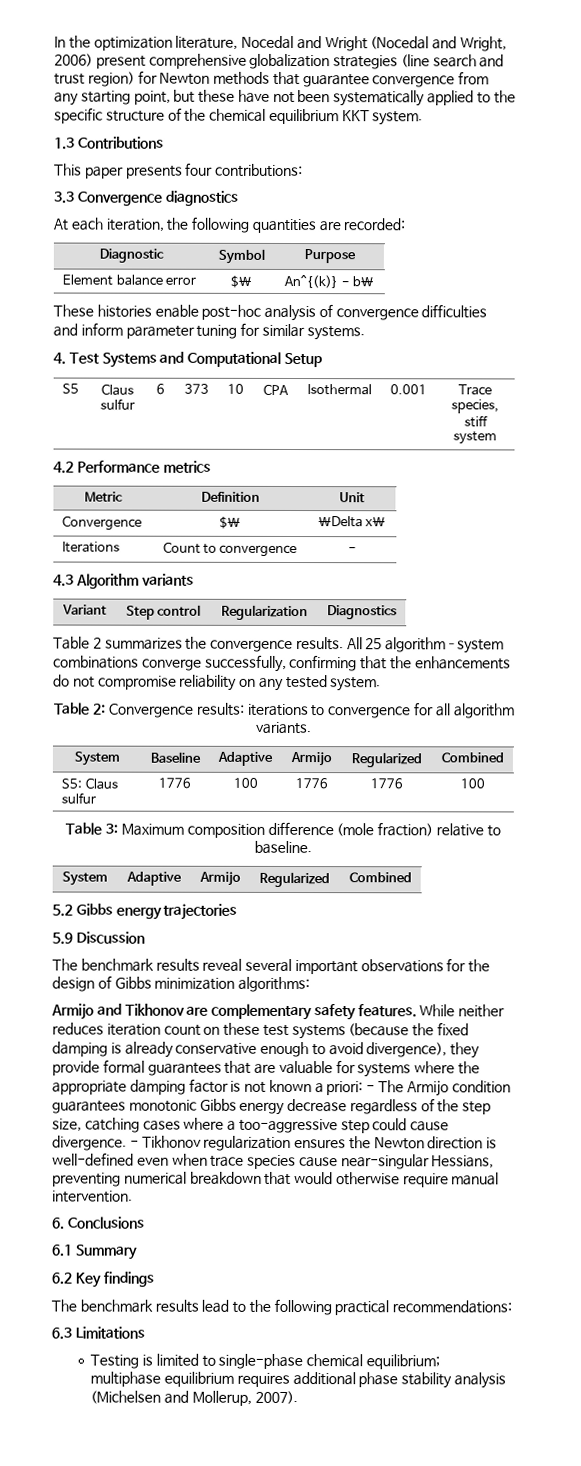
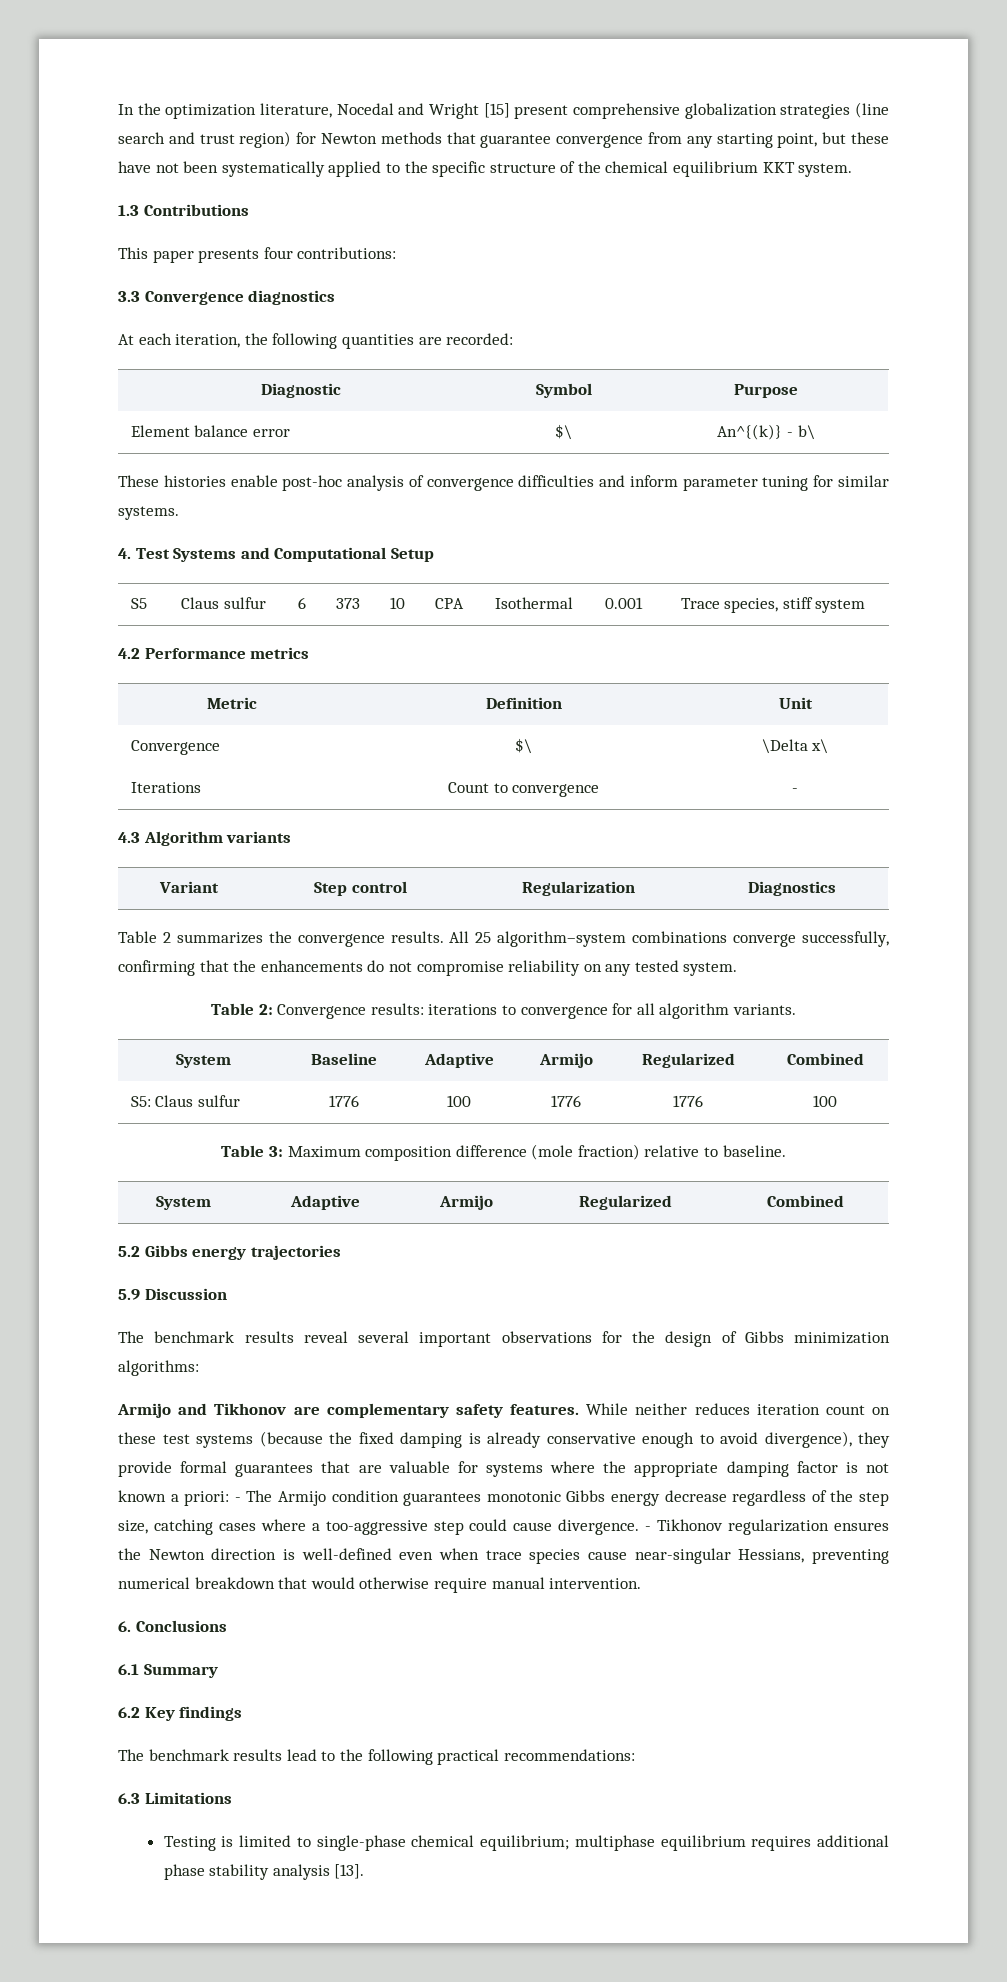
[370,36,508,52] [54,53,93,67] (Nocedal and Wright, 2006) -> [483,103,510,118] [15]
[90,1390,298,1406] (Michelsen and Mollerup, 2007). -> [334,1864,365,1879] [13].

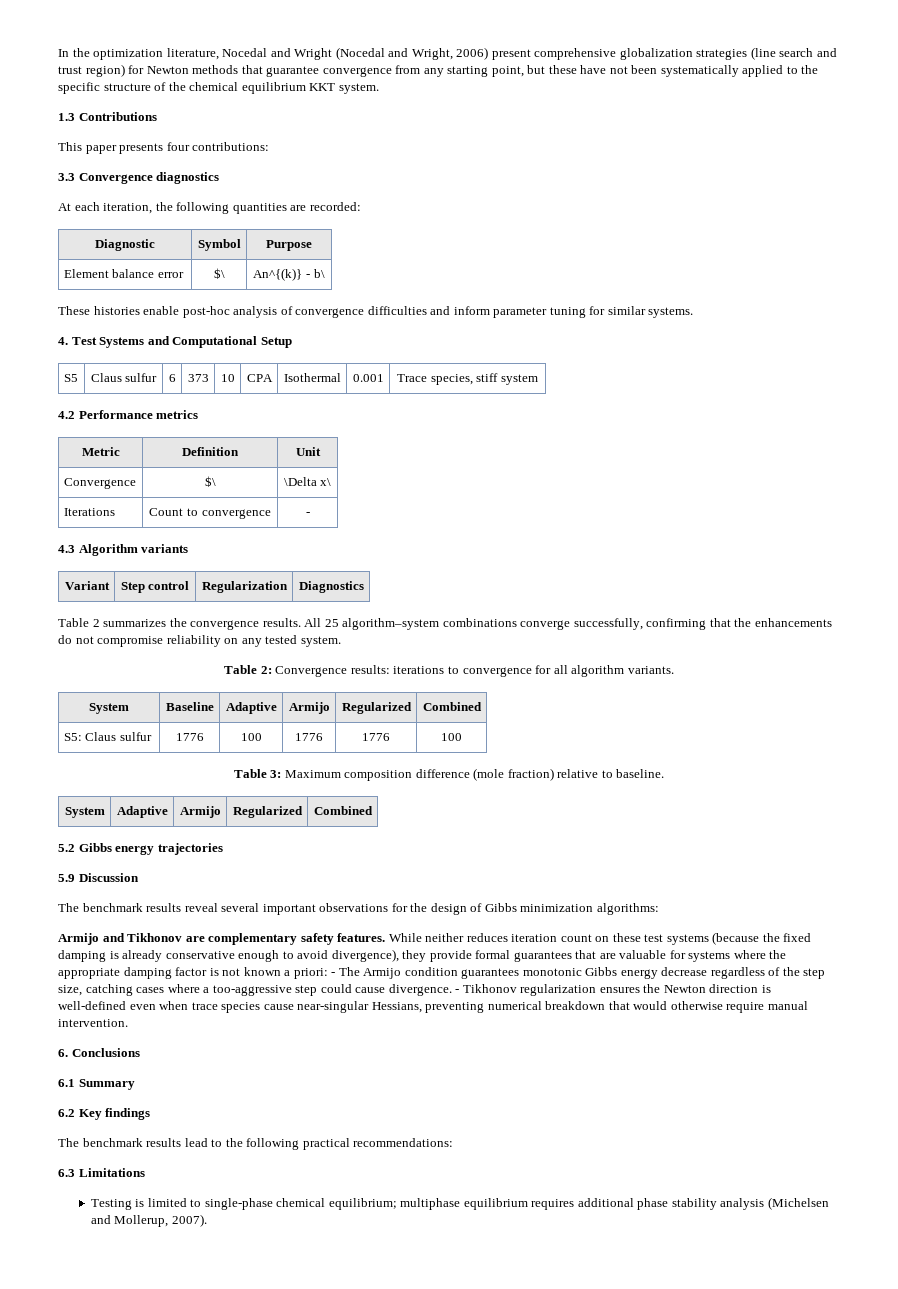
[483,103,510,118] [15] -> [335,47,489,60] (Nocedal and Wright, 2006)
[334,1864,365,1879] [13]. -> [767,1197,829,1210] [90,1214,207,1227] (Michelsen and Mollerup, 2007).

